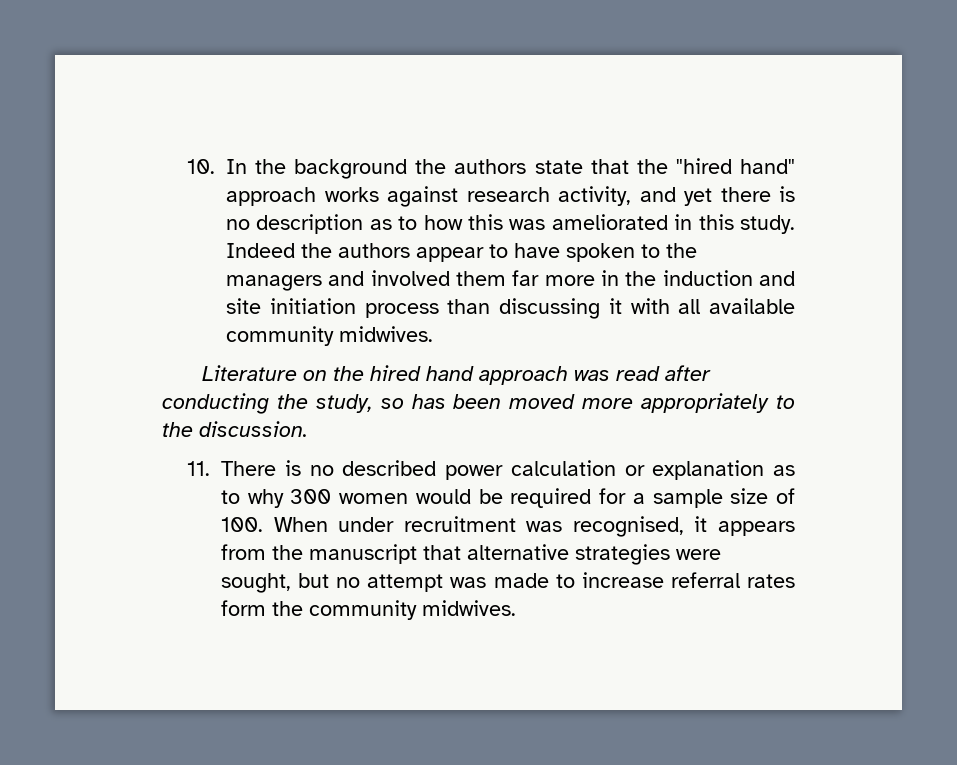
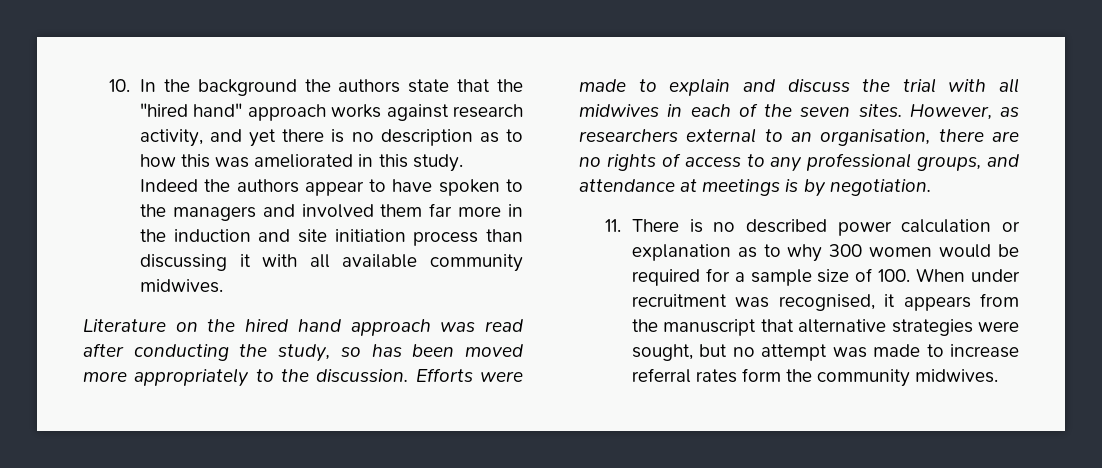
(308, 429) none -> [415,368,523,382] [579,78,1019,96] [579,103,1019,120] [579,128,1019,146] [579,153,1019,172] [579,179,931,197] Efforts were made to explain and discuss the trial with all midwives in each of the seven sites. However, as researchers external to an organisation, there are no rights of access to any professional groups, and attendance at meetings is by negotiation.

